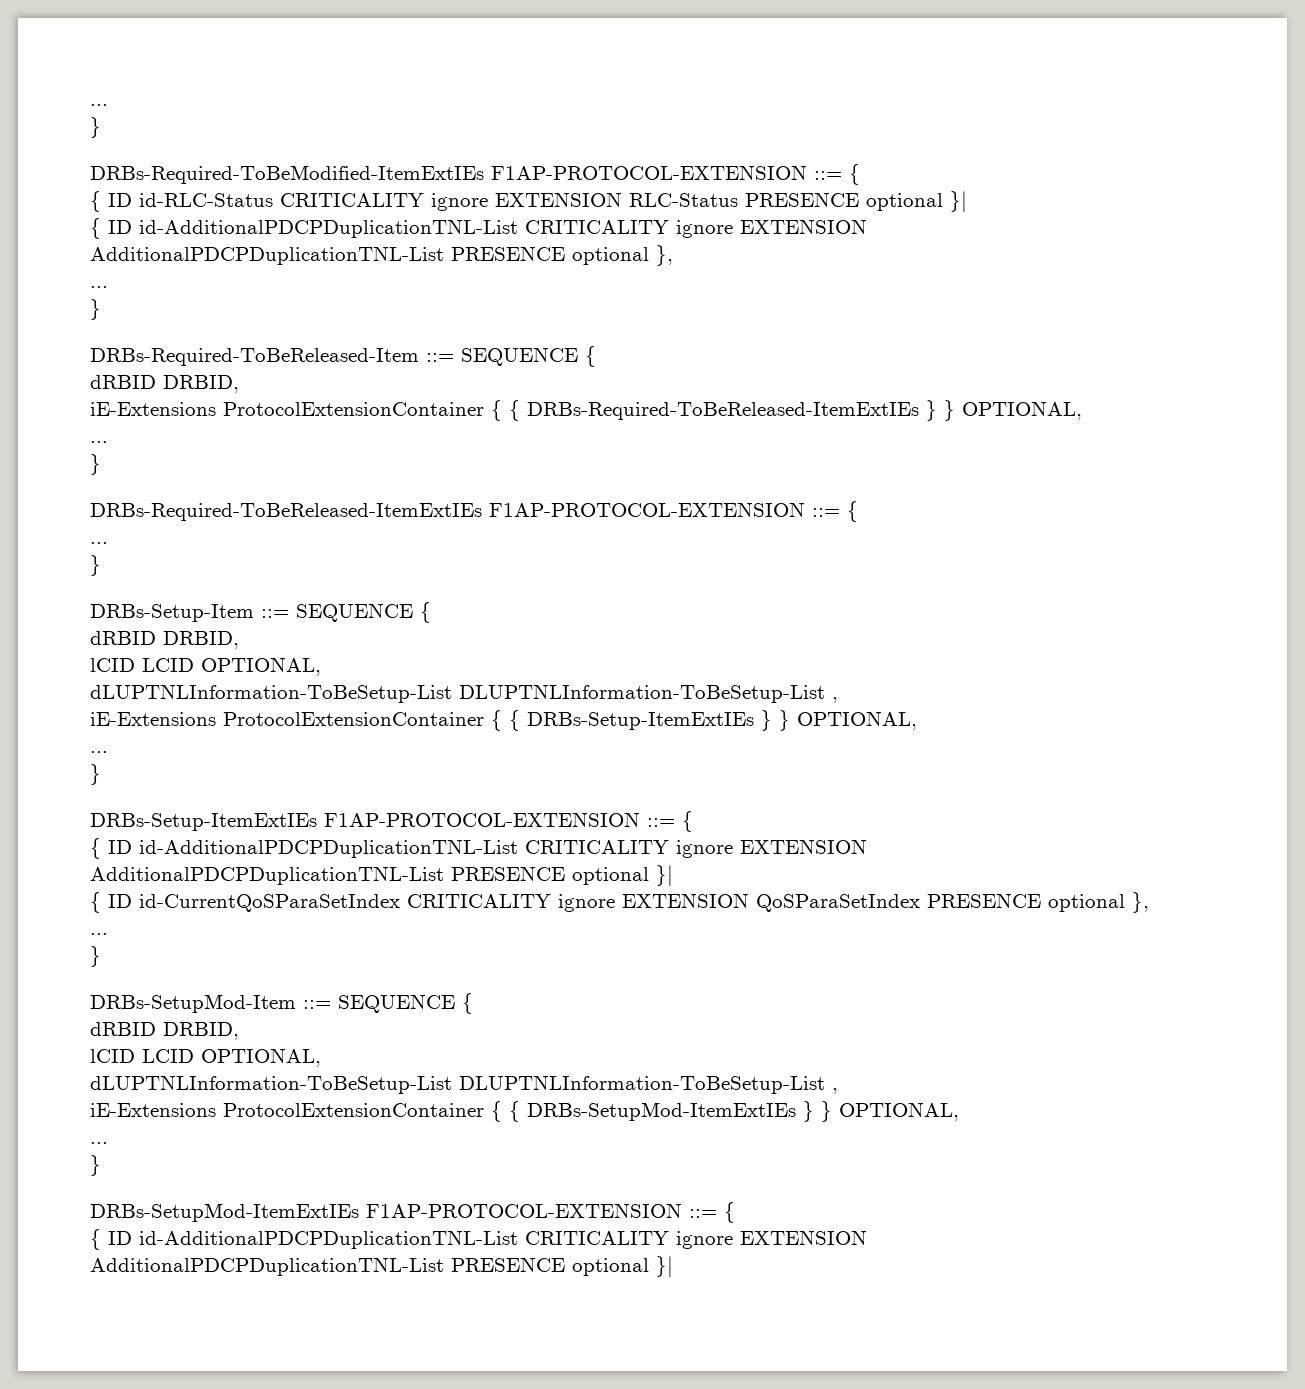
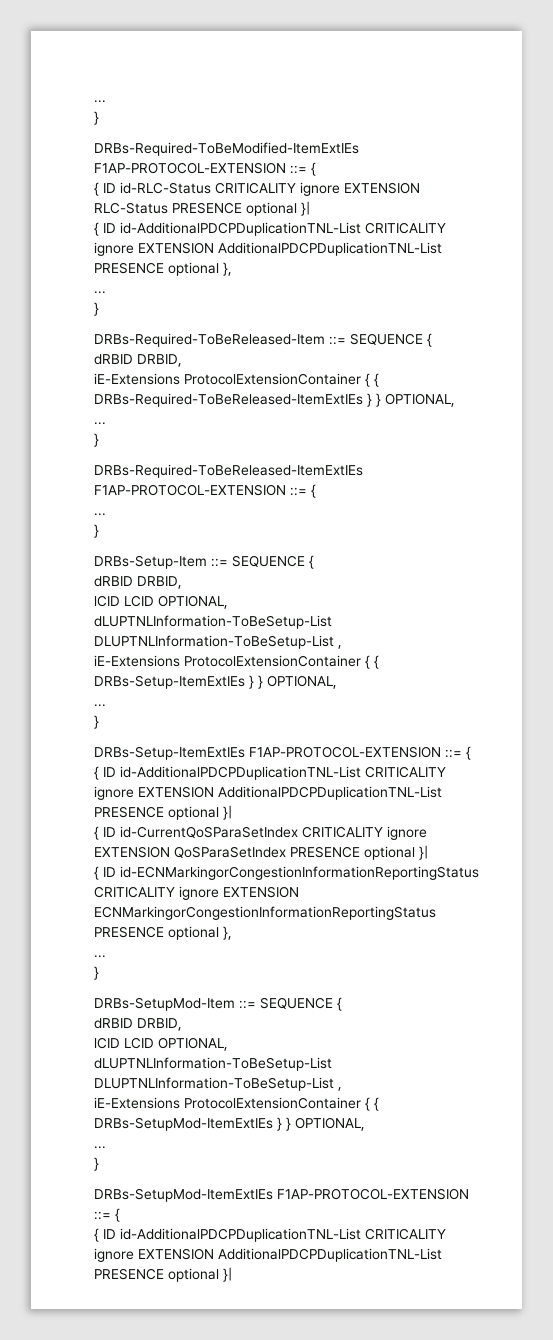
(1125, 903) none -> [419,845,428,860] [94,866,479,880] [94,886,299,900] [94,906,436,920] [94,926,219,940] }| // { ID id-ECNMarkingorCongestionInformationReportingStatus CRITICALITY ignore EXTENSION ECNMarkingorCongestionInformationReportingStatus PRESENCE optional

